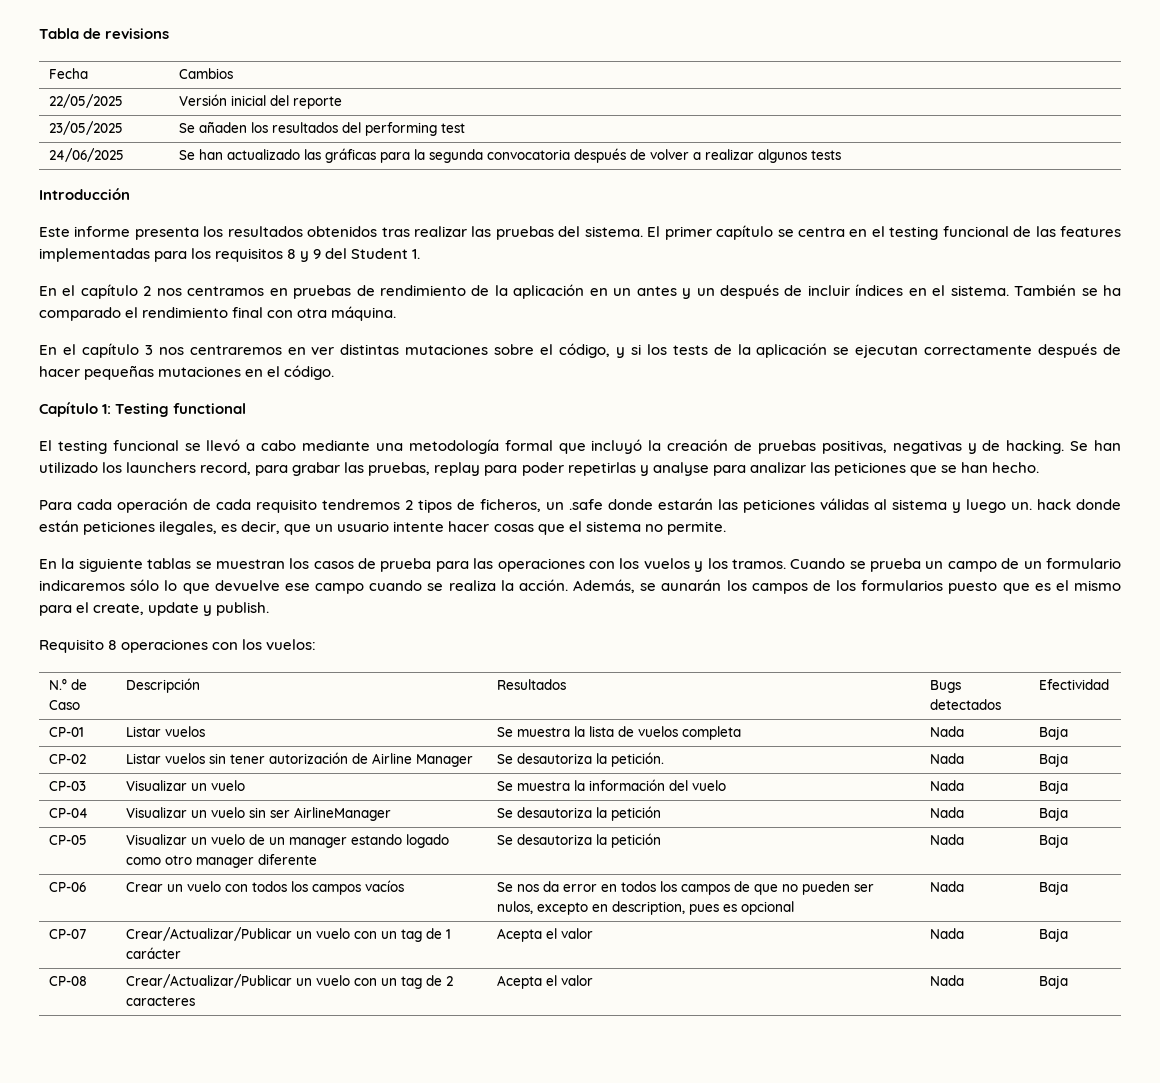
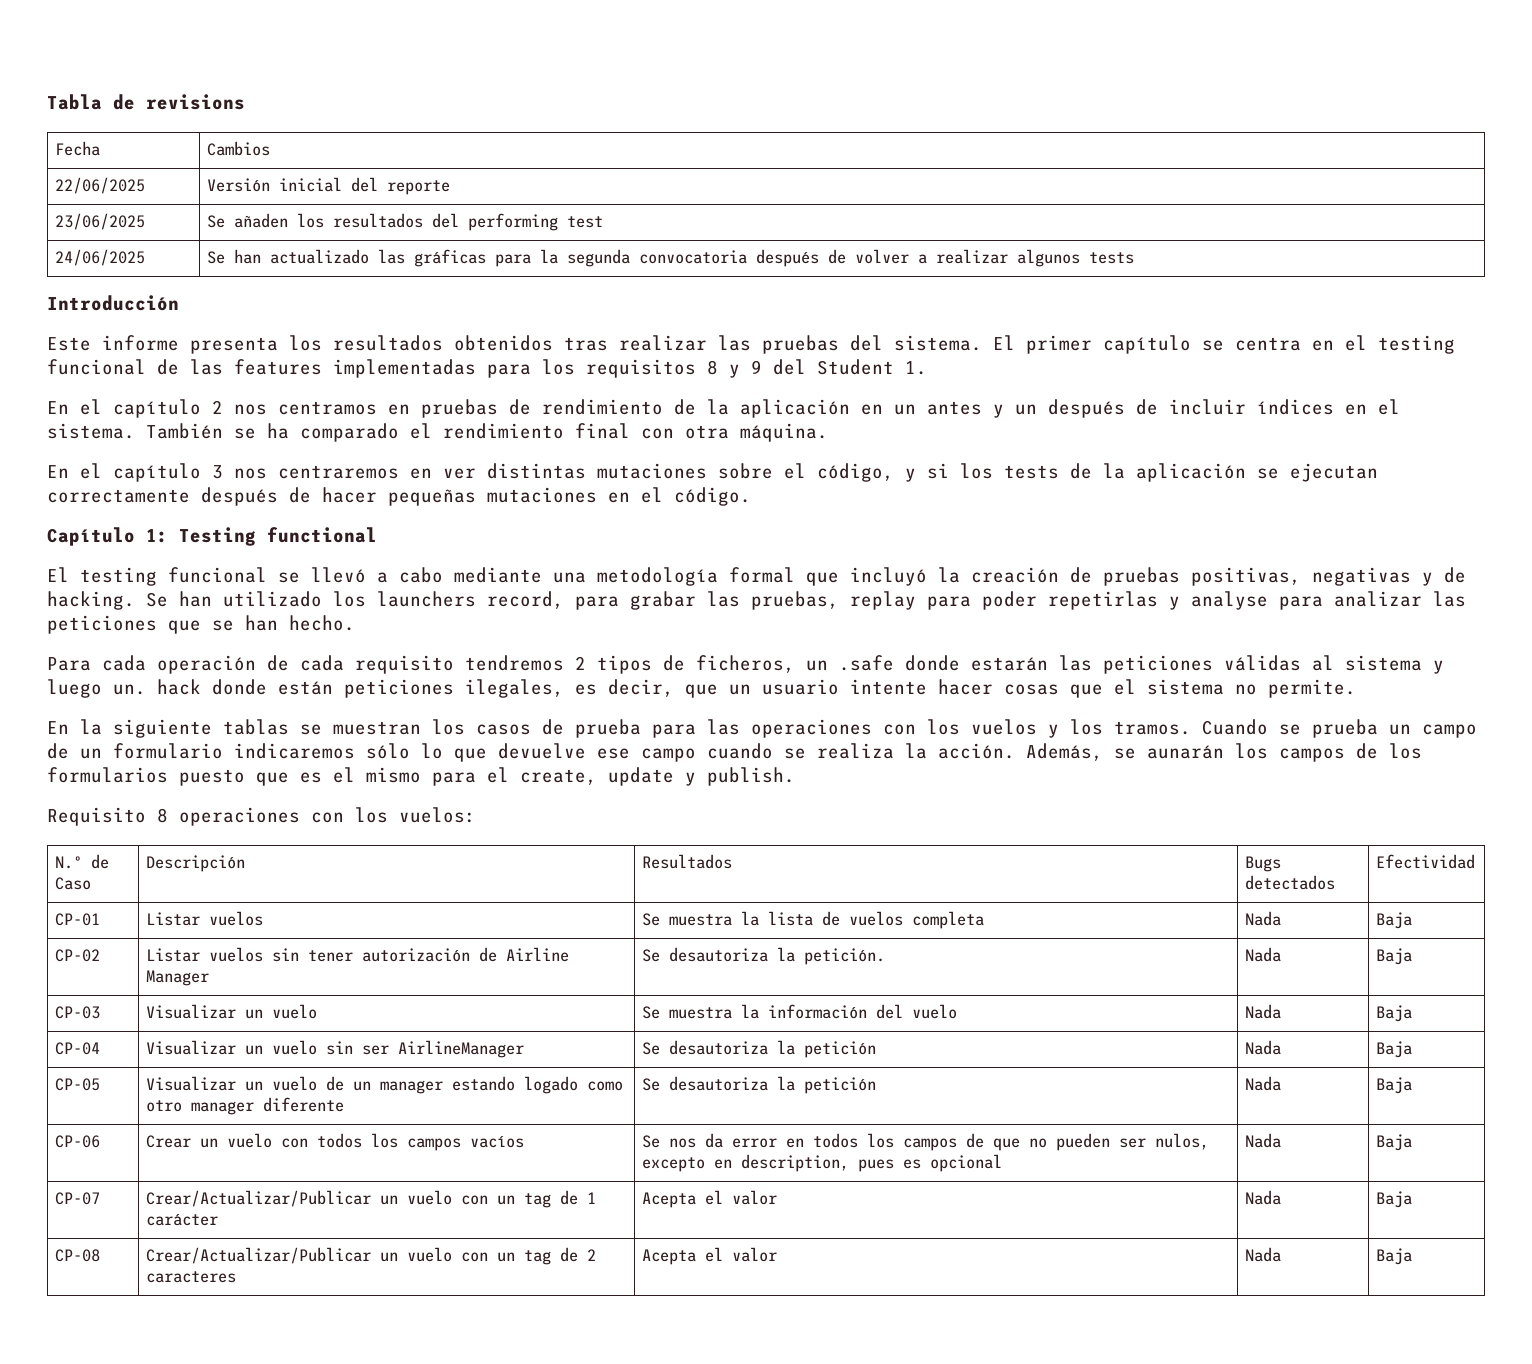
[48,94,123,108] 22/05/2025 -> [54,177,145,194] 22/06/2025
[48,121,123,135] 23/05/2025 -> [54,213,145,230] 23/06/2025

